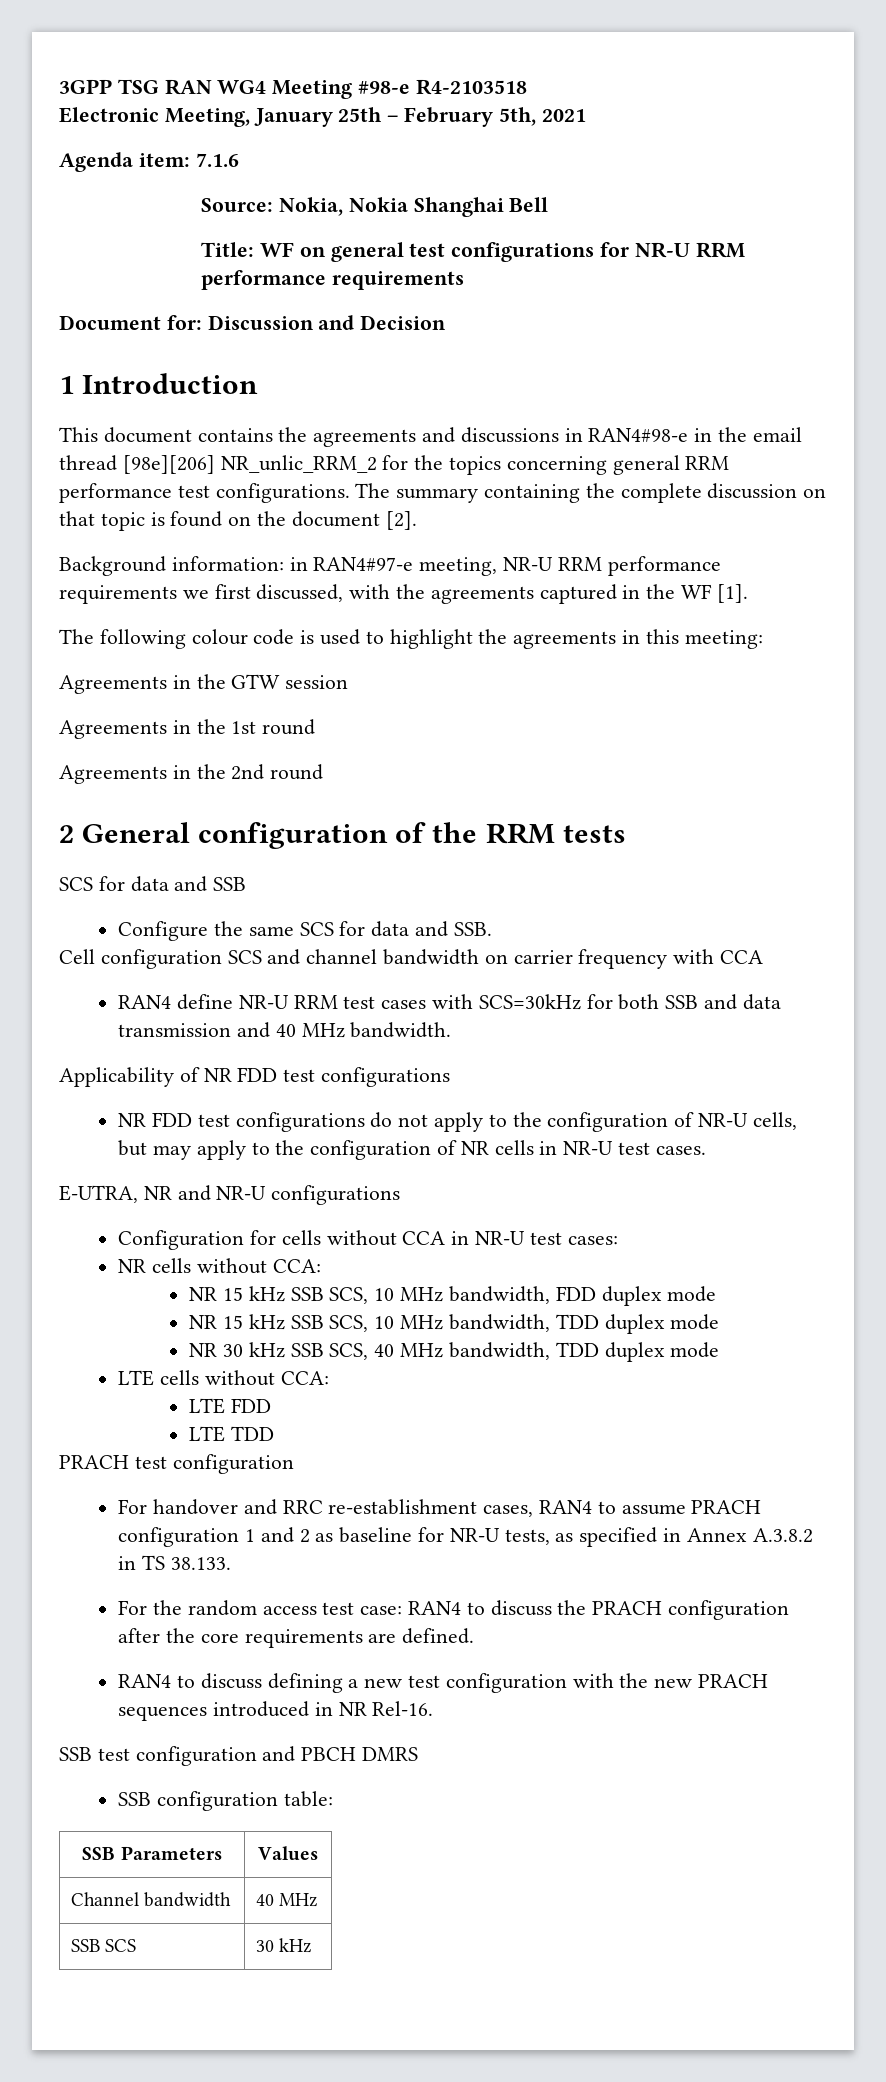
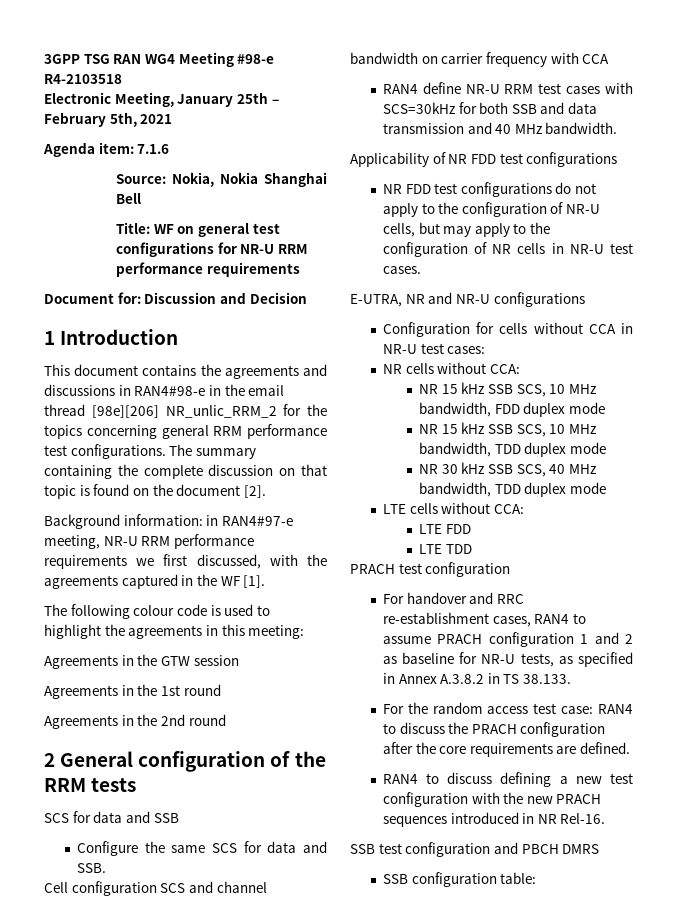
[82,1846,222,1860] [258,1846,318,1861] [70,1892,231,1907] [255,1893,317,1907] [70,1939,136,1952] [255,1938,311,1953] // SSB Parameters | Values // Channel bandwidth | 40 MHz // SSB SCS | 30 kHz -> (537, 878) none

